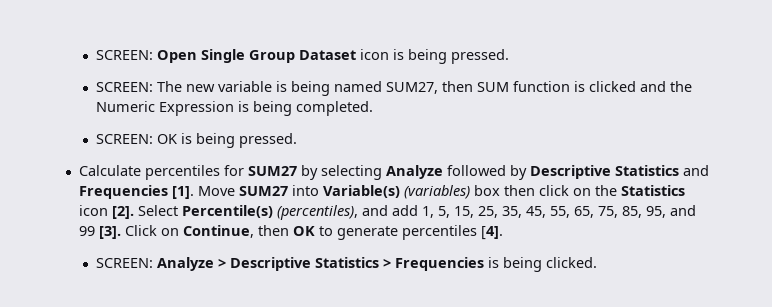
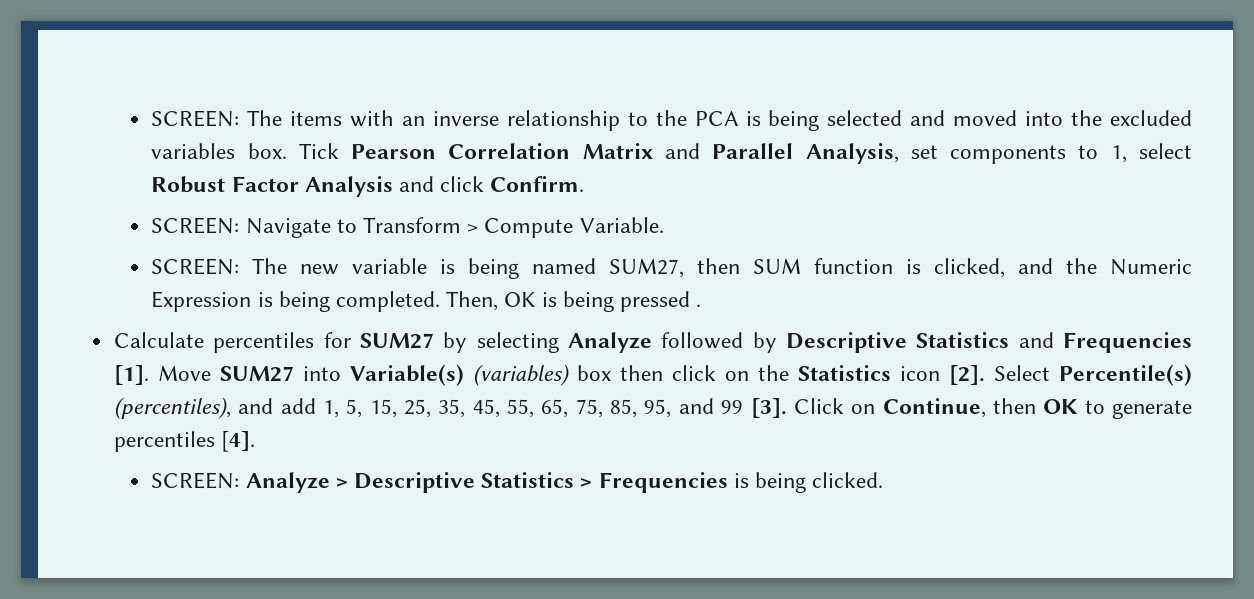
[96,49,510,64] SCREEN: Open Single Group Dataset icon is being pressed. -> [151,110,1193,131] [151,143,1193,164] [151,176,585,197] [151,217,664,238] SCREEN: The items with an inverse relationship to the PCA is being selected and moved into the excluded variables box. Tick Pearson Correlation Matrix and Parallel Analysis, set components to 1, select Robust Factor Analysis and click Confirm. // SCREEN: Navigate to Transform > Compute Variable.
[589,81,637,92] clicked -> [934,258,1006,278] clicked,
[96,134,154,144] // SCREEN: -> [446,291,499,311] Then,
[239,133,298,148] pressed. -> [620,291,702,312] pressed .

